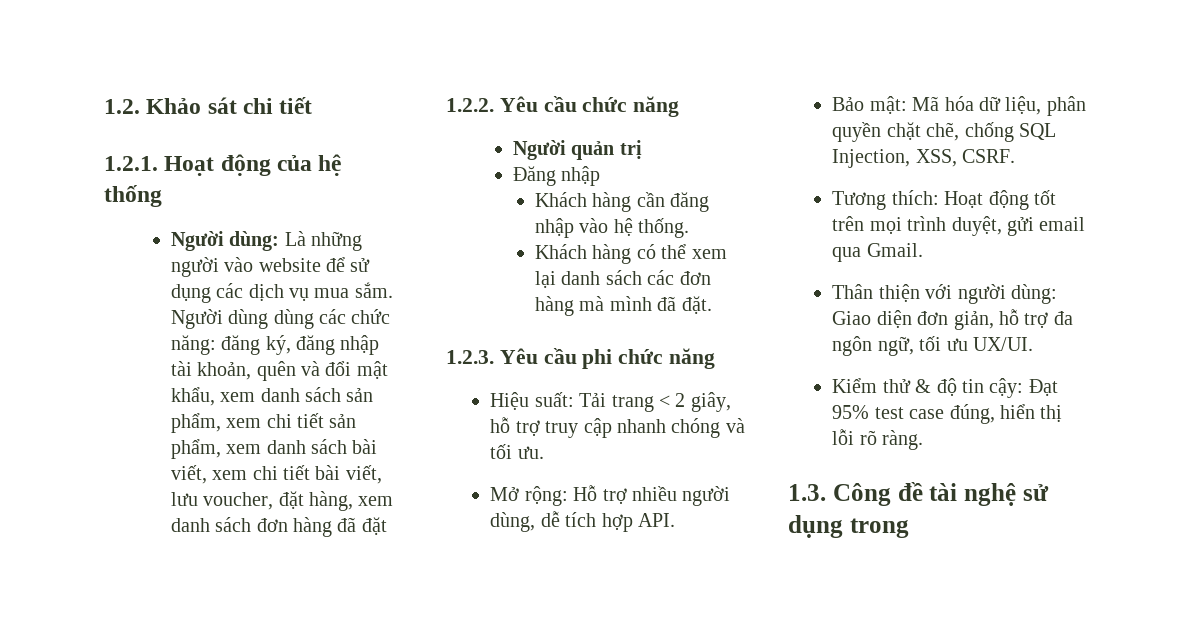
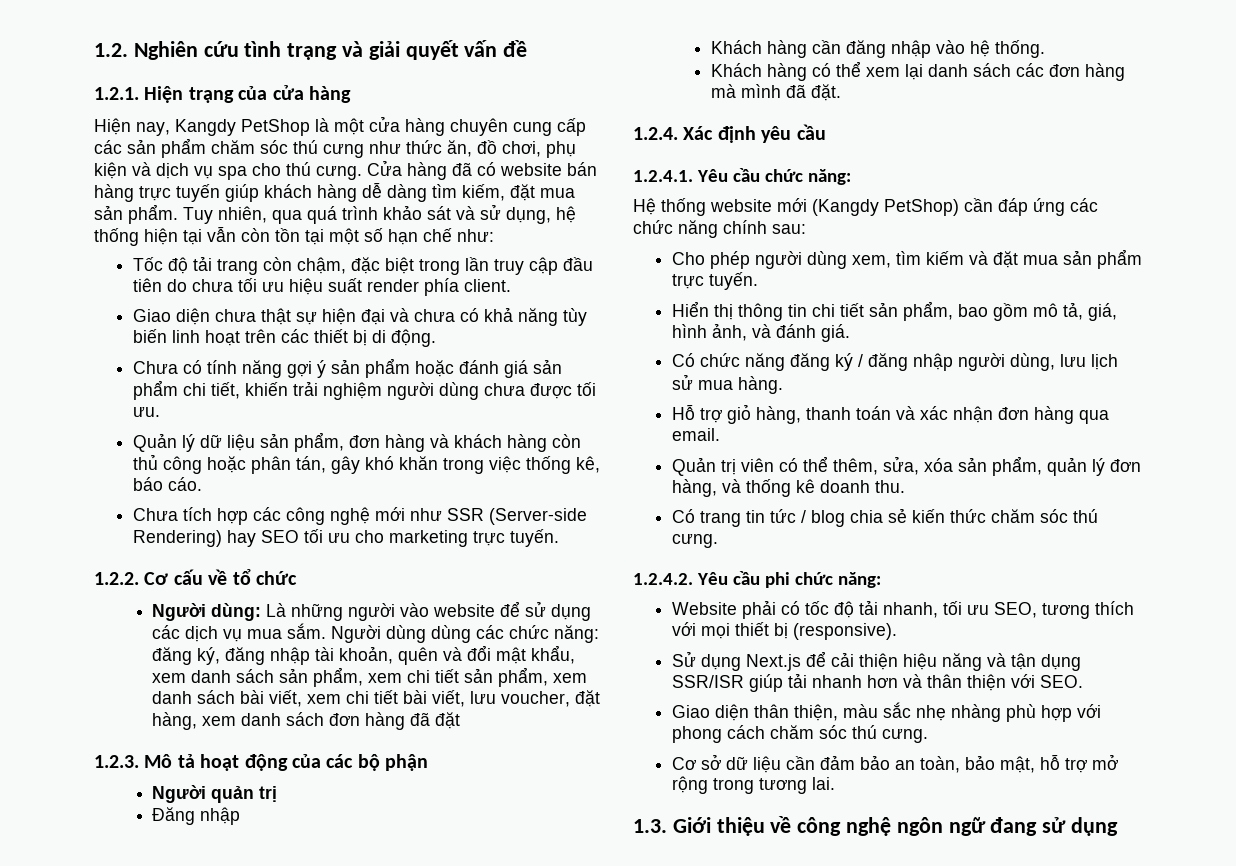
[146,97,313,114] [104,154,342,176] [104,185,162,207] Khảo sát chi tiết // 1.2.1. Hoạt động của hệ thống -> [133,40,528,60] [94,85,351,103] [94,116,586,136] [94,138,576,158] [94,160,597,180] [94,182,575,202] [94,204,576,224] [94,226,494,246] [132,256,593,275] [132,278,511,296] [132,307,587,326] [132,329,436,347] [132,358,562,378] [132,380,596,400] [132,407,160,417] [132,432,581,452] [132,454,600,474] [132,477,202,491] [132,507,587,525] [132,529,559,547] [94,569,297,585] Nghiên cứu tình trạng và giải quyết vấn đề // 1.2.1. Hiện trạng của cửa hàng // Hiện nay, Kangdy PetShop là một cửa hàng chuyên cung cấp các sản phẩm chăm sóc thú cưng như thức ăn, đồ chơi, phụ kiện và dịch vụ spa cho thú cưng. Cửa hàng đã có website bán hàng trực tuyến giúp khách hàng dễ dàng tìm kiếm, đặt mua sản phẩm. Tuy nhiên, qua quá trình khảo sát và sử dụng, hệ thống hiện tại vẫn còn tồn tại một số hạn chế như: // Tốc độ tải trang còn chậm, đặc biệt trong lần truy cập đầu tiên do chưa tối ưu hiệu suất render phía client. // Giao diện chưa thật sự hiện đại và chưa có khả năng tùy biến linh hoạt trên các thiết bị di động. // Chưa có tính năng gợi ý sản phẩm hoặc đánh giá sản phẩm chi tiết, khiến trải nghiệm người dùng chưa được tối ưu. // Quản lý dữ liệu sản phẩm, đơn hàng và khách hàng còn thủ công hoặc phân tán, gây khó khăn trong việc thống kê, báo cáo. // Chưa tích hợp các công nghệ mới như SSR (Server-side Rendering) hay SEO tối ưu cho marketing trực tuyến. // 1.2.2. Cơ cấu về tổ chức
[446,96,680,117] 1.2.2. Yêu cầu chức năng -> [94,754,429,771] 1.2.3. Mô tả hoạt động của các bộ phận
[446,348,716,369] [490,392,731,412] [490,417,745,438] [490,444,544,459] [490,485,731,506] [490,511,675,532] [832,96,1086,116] [832,122,1056,142] [832,149,1016,168] [832,190,1056,210] [832,216,1086,236] [832,243,923,262] [832,284,1057,304] [832,309,1073,330] [832,336,1033,356] [832,378,1058,398] [832,404,1063,424] [832,429,924,450] [788,482,1049,506] [788,515,909,538] 1.2.3. Yêu cầu phi chức năng // Hiệu suất: Tải trang < 2 giây, hỗ trợ truy cập nhanh chóng và tối ưu. // Mở rộng: Hỗ trợ nhiều người dùng, dễ tích hợp API. // Bảo mật: Mã hóa dữ liệu, phân quyền chặt chẽ, chống SQL Injection, XSS, CSRF. // Tương thích: Hoạt động tốt trên mọi trình duyệt, gửi email qua Gmail. // Thân thiện với người dùng: Giao diện đơn giản, hỗ trợ đa ngôn ngữ, tối ưu UX/UI. // Kiểm thử & độ tin cậy: Đạt 95% test case đúng, hiển thị lỗi rõ ràng. // 1.3. Công đề tài nghệ sử dụng trong -> [633,124,826,143] [633,168,851,185] [633,198,1098,216] [633,220,806,238] [671,249,1142,269] [671,272,758,290] [671,301,1117,321] [671,323,850,342] [671,353,1118,371] [671,374,783,394] [671,404,1109,424] [671,428,720,441] [671,456,1141,476] [671,479,905,497] [671,508,1098,527] [671,534,718,548] [633,571,881,588] [671,600,1134,619] [671,622,897,640] [671,651,1081,671] [671,673,1083,692] [671,702,1101,722] [671,725,928,743] [671,754,1118,773] [671,776,835,794] [633,816,1119,836] 1.2.4. Xác định yêu cầu // 1.2.4.1. Yêu cầu chức năng: // Hệ thống website mới (Kangdy PetShop) cần đáp ứng các chức năng chính sau: // Cho phép người dùng xem, tìm kiếm và đặt mua sản phẩm trực tuyến. // Hiển thị thông tin chi tiết sản phẩm, bao gồm mô tả, giá, hình ảnh, và đánh giá. // Có chức năng đăng ký / đăng nhập người dùng, lưu lịch sử mua hàng. // Hỗ trợ giỏ hàng, thanh toán và xác nhận đơn hàng qua email. // Quản trị viên có thể thêm, sửa, xóa sản phẩm, quản lý đơn hàng, và thống kê doanh thu. // Có trang tin tức / blog chia sẻ kiến thức chăm sóc thú cưng. // 1.2.4.2. Yêu cầu phi chức năng: // Website phải có tốc độ tải nhanh, tối ưu SEO, tương thích với mọi thiết bị (responsive). // Sử dụng Next.js để cải thiện hiệu năng và tận dụng SSR/ISR giúp tải nhanh hơn và thân thiện với SEO. // Giao diện thân thiện, màu sắc nhẹ nhàng phù hợp với phong cách chăm sóc thú cưng. // Cơ sở dữ liệu cần đảm bảo an toàn, bảo mật, hỗ trợ mở rộng trong tương lai. // 1.3. Giới thiệu về công nghệ ngôn ngữ đang sử dụng

